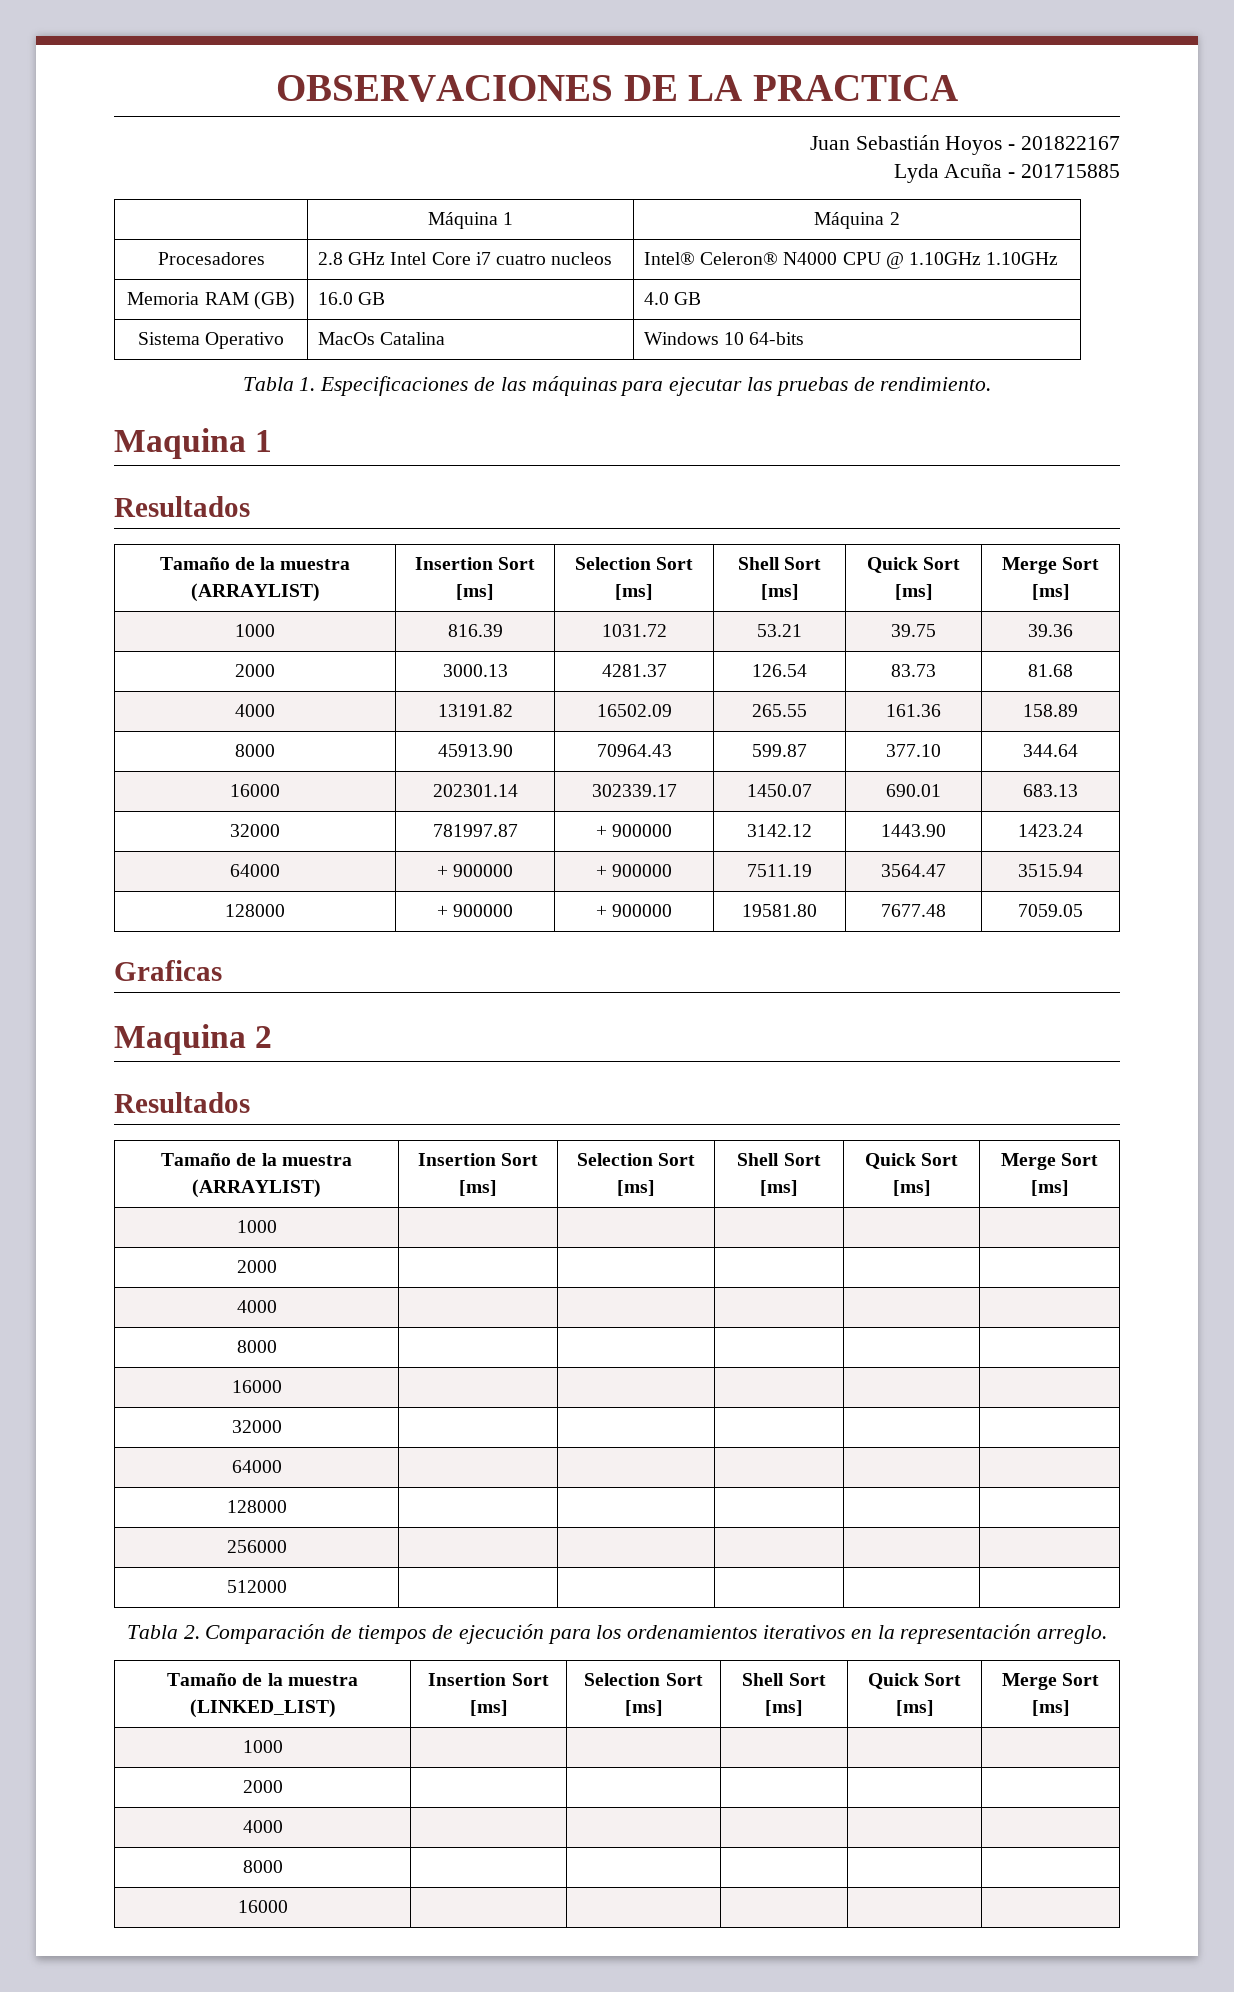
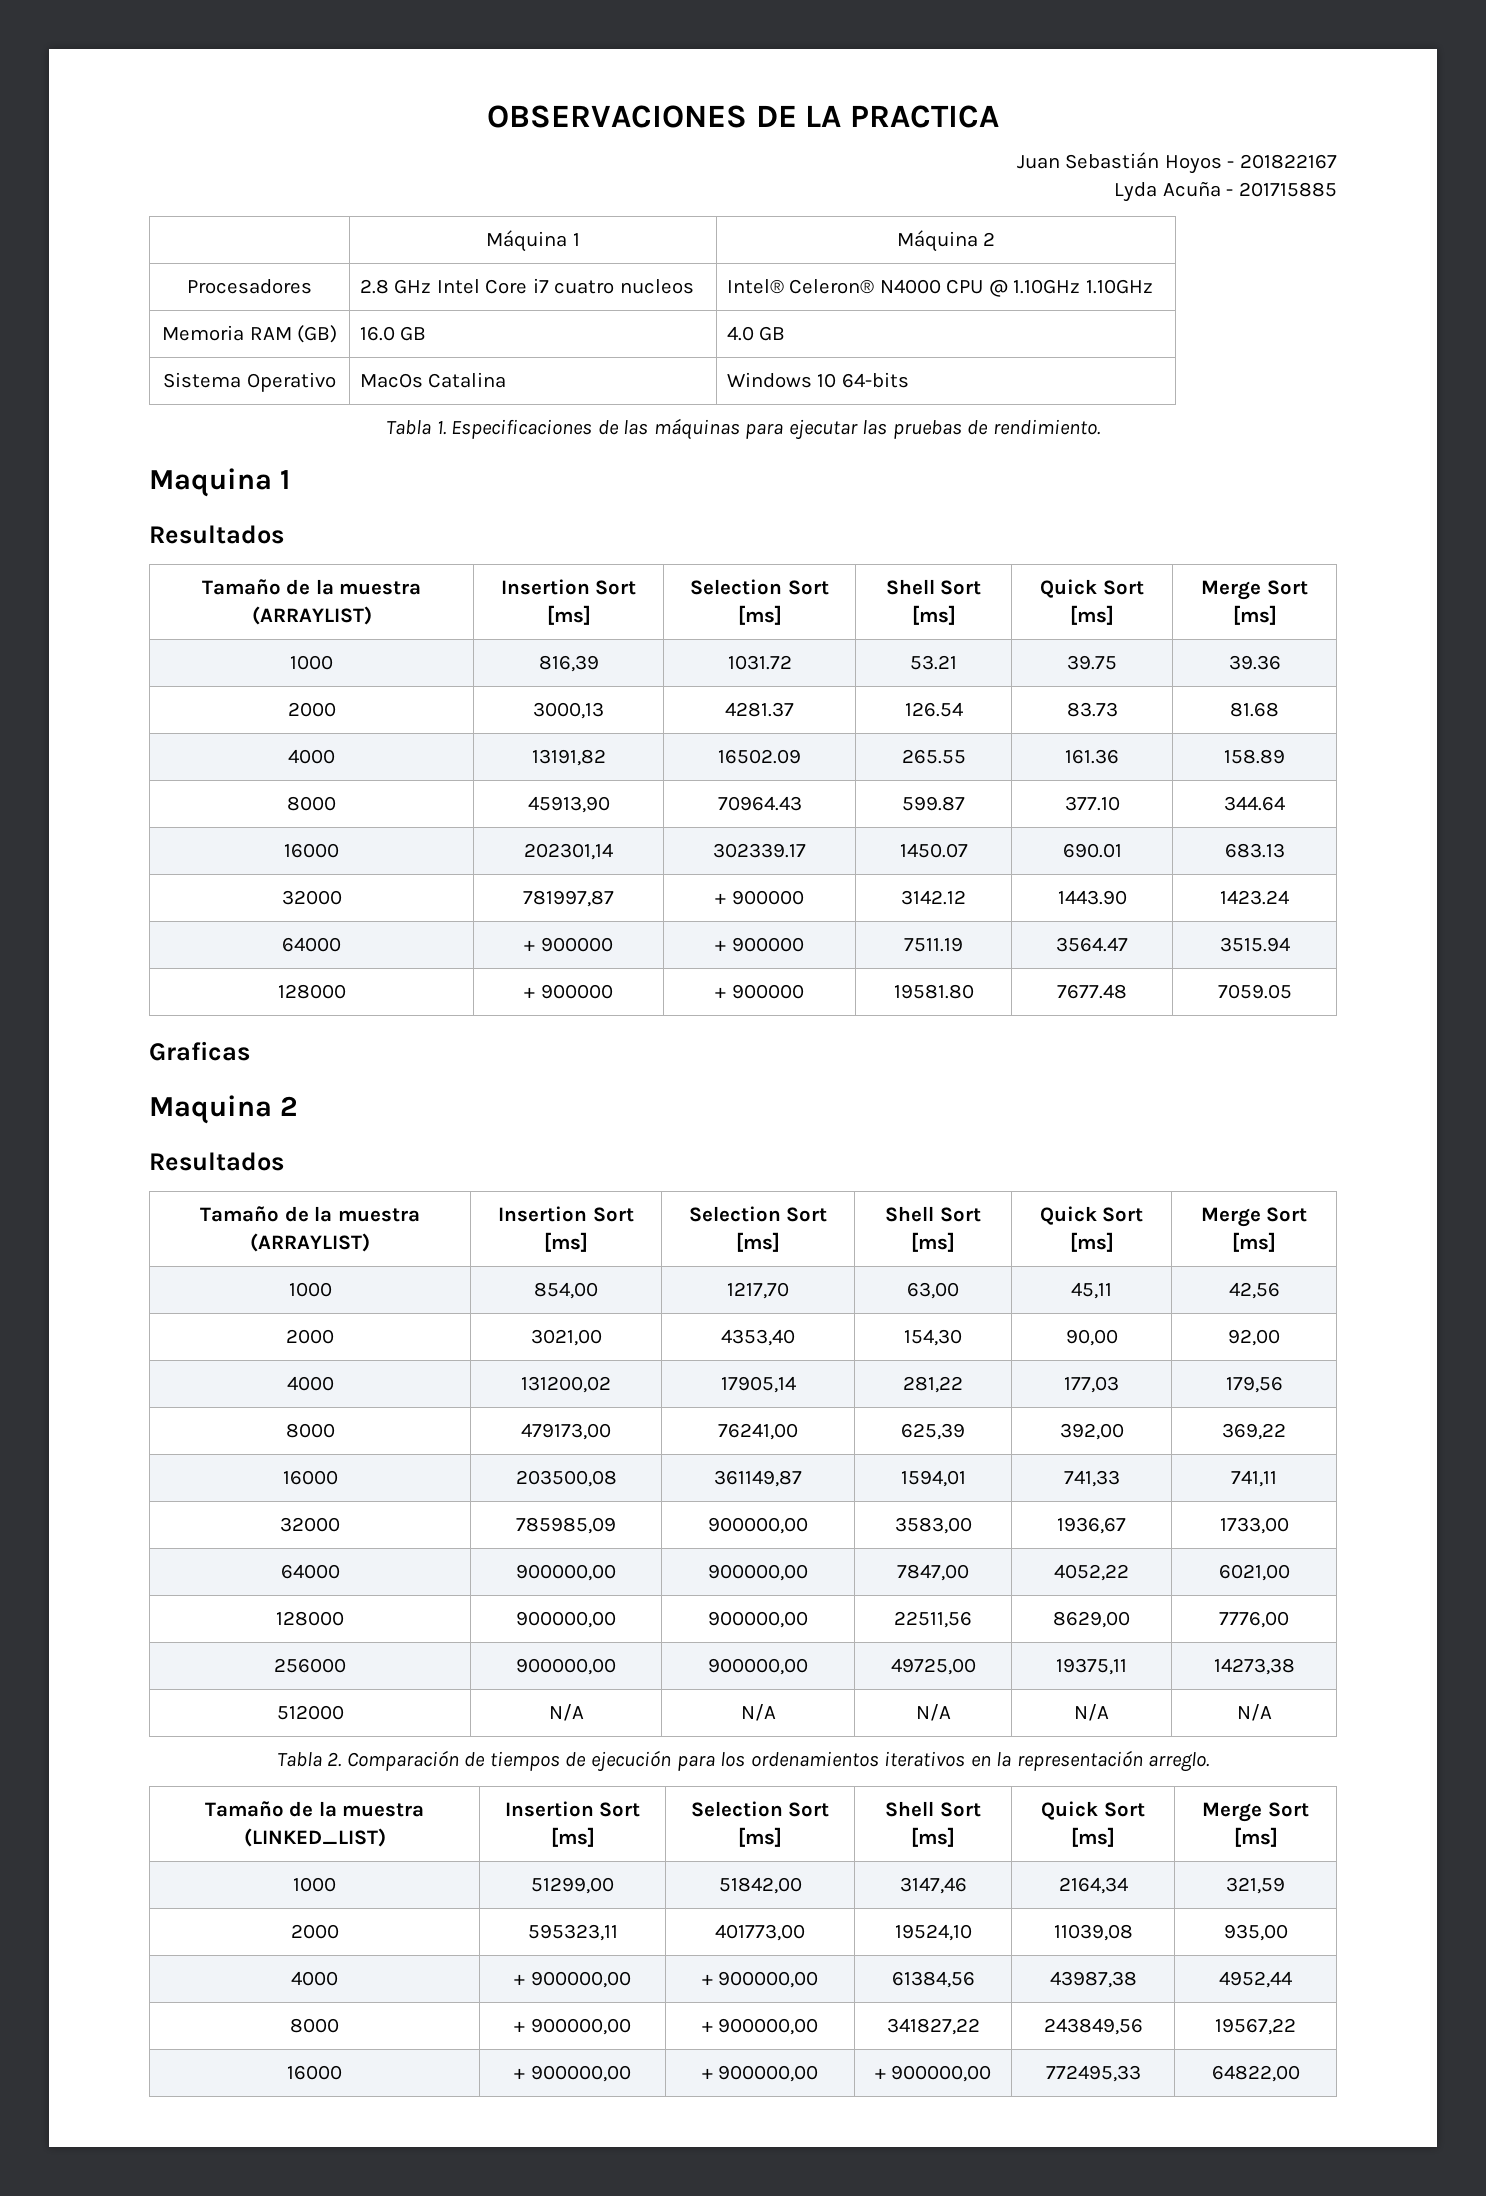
[447,624,503,637] 816.39 -> [538,655,599,672] 816,39
[442,664,508,677] 3000.13 -> [533,702,604,719] 3000,13
[437,704,513,717] 13191.82 -> [531,749,606,766] 13191,82
[437,744,513,757] 45913.90 -> [527,796,610,813] 45913,90
[432,784,518,797] 202301.14 -> [524,843,613,860] 202301,14
[432,824,518,837] 781997.87 -> [523,890,614,907] 781997,87
[236,1260,277,1273] [236,1300,277,1313] [236,1340,277,1353] [231,1380,282,1393] [231,1420,282,1433] [231,1460,282,1473] [226,1500,287,1513] [226,1540,287,1553] [226,1580,287,1593] | | | | // 2000 | | | | | // 4000 | | | | | // 8000 | | | | | // 16000 | | | | | // 32000 | | | | | // 64000 | | | | | // 128000 | | | | | // 256000 | | | | | // 512000 | | | | | -> [534,1282,598,1299] [727,1282,789,1299] [907,1282,959,1299] [1071,1282,1112,1299] [1228,1282,1280,1299] [286,1329,334,1344] [530,1329,602,1346] [721,1329,795,1346] [904,1329,962,1346] [1065,1329,1118,1346] [1228,1329,1280,1346] [286,1376,334,1391] [521,1376,611,1393] [720,1376,796,1393] [903,1376,963,1393] [1064,1376,1119,1393] [1225,1376,1283,1393] [285,1423,335,1438] [521,1423,611,1440] [718,1423,798,1440] [901,1423,965,1440] [1059,1423,1124,1440] [1222,1423,1286,1440] [282,1470,338,1485] [515,1470,617,1487] [714,1470,802,1487] [900,1470,966,1487] [1063,1470,1120,1487] [1231,1470,1277,1487] [280,1517,340,1532] [516,1517,616,1534] [708,1517,808,1534] [894,1517,972,1534] [1057,1517,1126,1534] [1219,1517,1289,1534] [280,1564,340,1579] [516,1564,616,1581] [708,1564,808,1581] [897,1564,969,1581] [1054,1564,1129,1581] [1218,1564,1290,1581] [276,1611,344,1626] [516,1611,616,1628] [708,1611,808,1628] [894,1611,972,1628] [1053,1611,1130,1628] [1219,1611,1289,1628] [274,1658,346,1673] [516,1658,616,1675] [708,1658,808,1675] [890,1658,976,1675] [1056,1658,1127,1675] [1213,1658,1295,1675] [276,1705,344,1720] [548,1704,584,1721] [740,1704,776,1721] [915,1704,951,1721] [1074,1704,1109,1721] [1236,1704,1272,1721] 854,00 | 1217,70 | 63,00 | 45,11 | 42,56 // 2000 | 3021,00 | 4353,40 | 154,30 | 90,00 | 92,00 // 4000 | 131200,02 | 17905,14 | 281,22 | 177,03 | 179,56 // 8000 | 479173,00 | 76241,00 | 625,39 | 392,00 | 369,22 // 16000 | 203500,08 | 361149,87 | 1594,01 | 741,33 | 741,11 // 32000 | 785985,09 | 900000,00 | 3583,00 | 1936,67 | 1733,00 // 64000 | 900000,00 | 900000,00 | 7847,00 | 4052,22 | 6021,00 // 128000 | 900000,00 | 900000,00 | 22511,56 | 8629,00 | 7776,00 // 256000 | 900000,00 | 900000,00 | 49725,00 | 19375,11 | 14273,38 // 512000 | N/A | N/A | N/A | N/A | N/A
[242,1780,283,1793] [242,1820,283,1833] [242,1860,283,1873] [237,1900,288,1913] | | | | // 2000 | | | | | // 4000 | | | | | // 8000 | | | | | // 16000 | | | | | -> [531,1877,614,1894] [718,1877,802,1894] [899,1877,967,1894] [1058,1877,1128,1894] [1226,1877,1285,1894] [290,1924,339,1939] [527,1924,618,1941] [715,1924,805,1941] [894,1924,972,1941] [1053,1924,1133,1941] [1223,1924,1288,1941] [291,1971,338,1986] [514,1971,631,1988] [701,1971,819,1988] [891,1971,975,1988] [1049,1971,1137,1988] [1219,1971,1292,1988] [290,2018,339,2033] [514,2018,631,2035] [701,2018,819,2035] [886,2018,980,2035] [1043,2018,1143,2035] [1215,2018,1296,2035] [287,2065,342,2080] [514,2065,631,2082] [701,2065,819,2082] [874,2065,992,2082] [1045,2065,1141,2082] [1211,2065,1300,2082] 51299,00 | 51842,00 | 3147,46 | 2164,34 | 321,59 // 2000 | 595323,11 | 401773,00 | 19524,10 | 11039,08 | 935,00 // 4000 | + 900000,00 | + 900000,00 | 61384,56 | 43987,38 | 4952,44 // 8000 | + 900000,00 | + 900000,00 | 341827,22 | 243849,56 | 19567,22 // 16000 | + 900000,00 | + 900000,00 | + 900000,00 | 772495,33 | 64822,00

